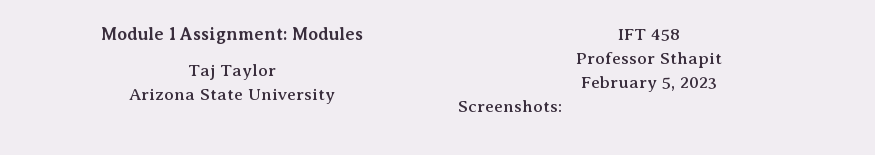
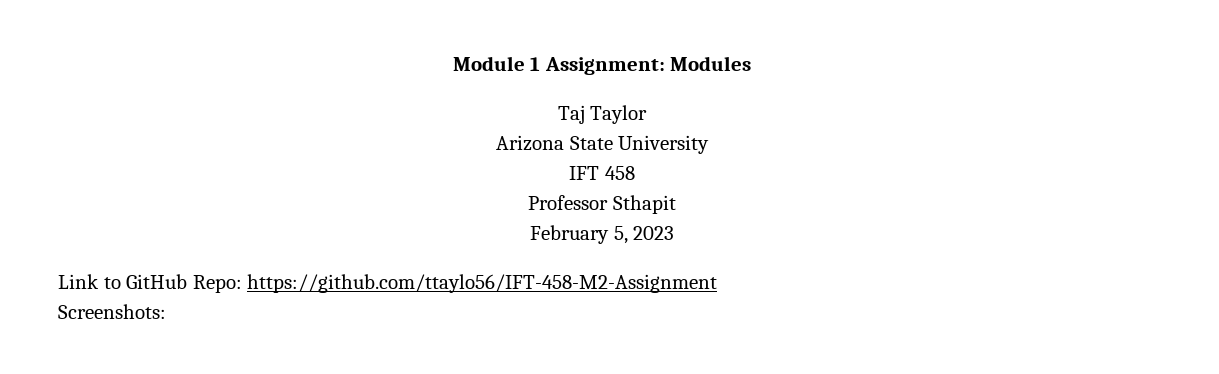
(717, 83) none -> [58,274,718,293] // Link to GitHub Repo: https://github.com/ttaylo56/IFT-458-M2-Assignment

